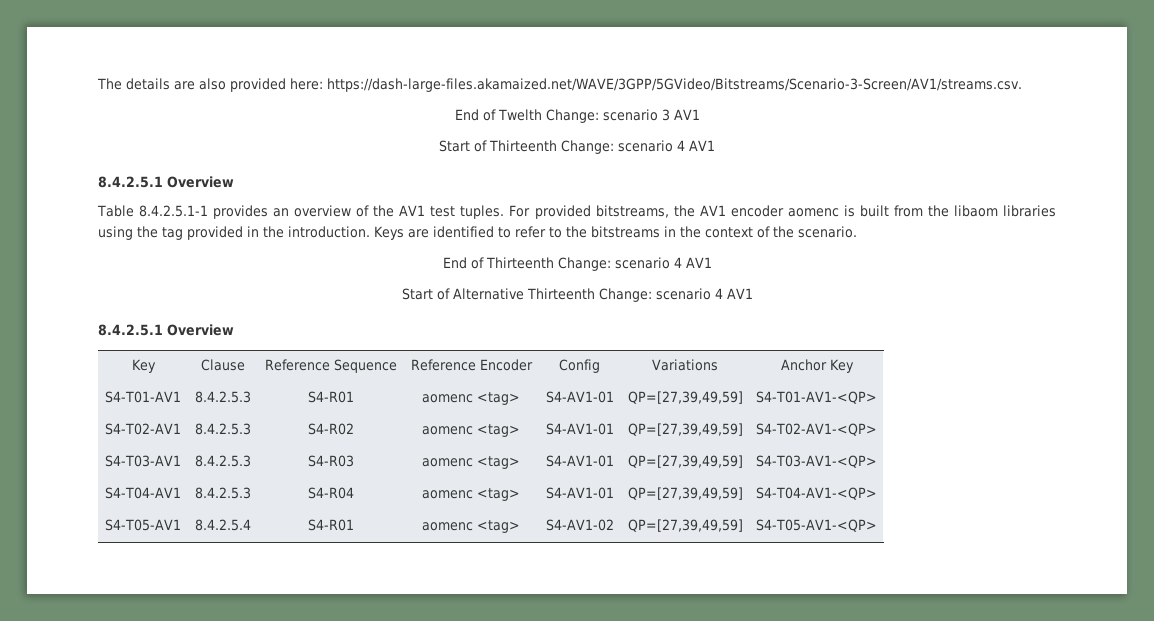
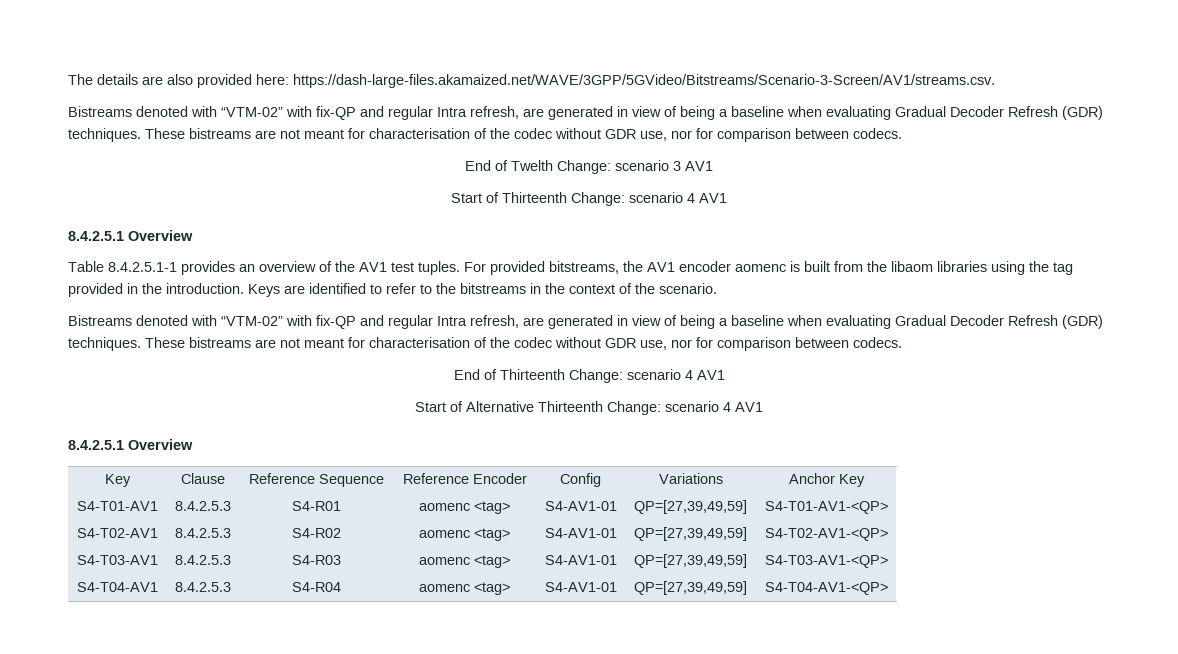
(1022, 85) none -> [68,106,1103,120] [68,128,902,142] // Bistreams denoted with “VTM-02” with fix-QP and regular Intra refresh, are generated in view of being a baseline when evaluating Gradual Decoder Refresh (GDR) techniques. These bistreams are not meant for characterisation of the codec without GDR use, nor for comparison between codecs.
(857, 232) none -> [68,315,1103,329] [68,337,902,351] // Bistreams denoted with “VTM-02” with fix-QP and regular Intra refresh, are generated in view of being a baseline when evaluating Gradual Decoder Refresh (GDR) techniques. These bistreams are not meant for characterisation of the codec without GDR use, nor for comparison between codecs.
[105,519,182,531] [194,519,251,531] [307,519,354,531] [422,520,520,533] [545,519,614,531] [627,519,743,532] [756,519,878,532] // S4-T05-AV1 | 8.4.2.5.4 | S4-R01 | aomenc <tag> | S4-AV1-02 | QP=[27,39,49,59] | S4-T05-AV1-<QP> -> (888, 588) none

